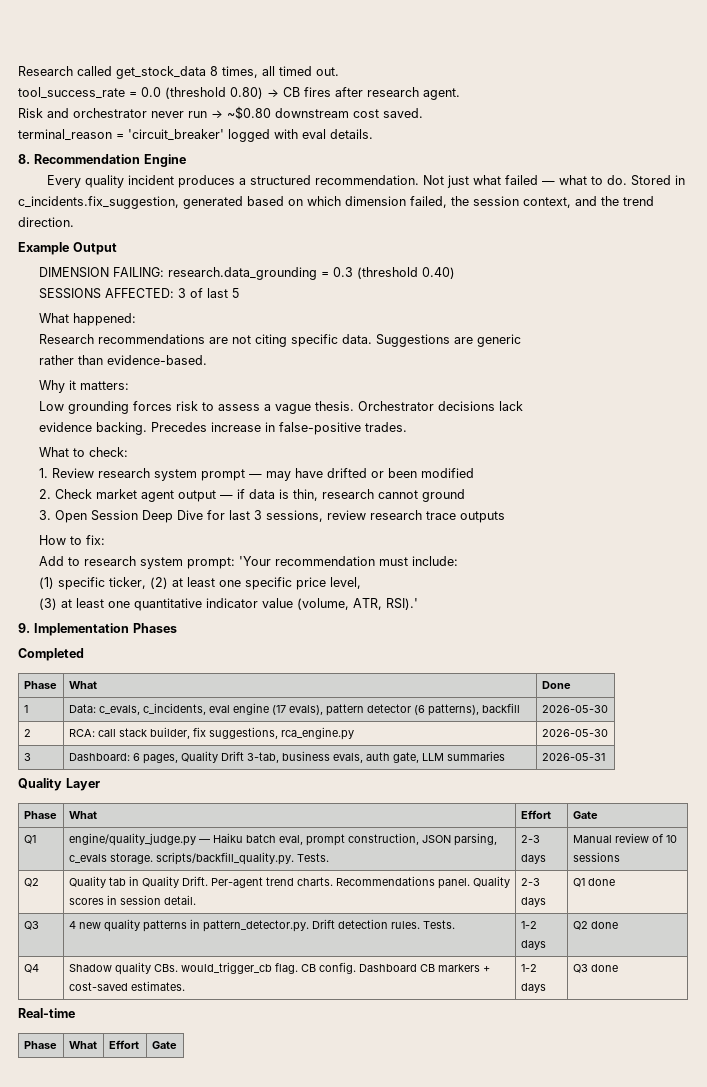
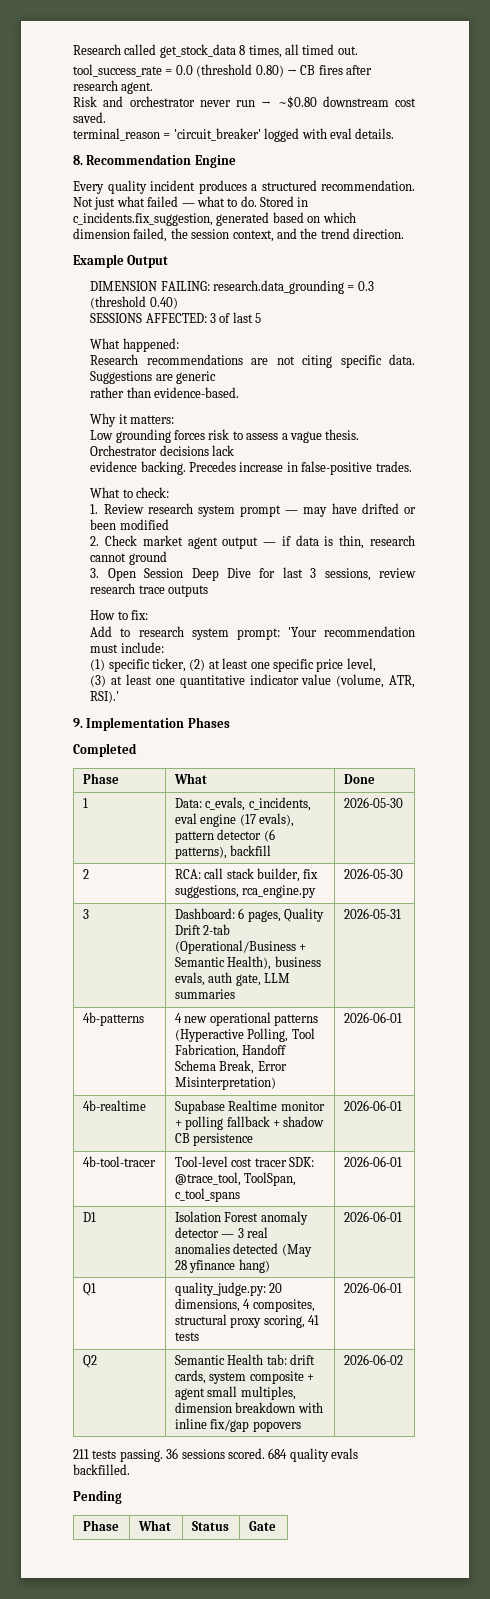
[246,752,279,763] 3-tab, -> [203,924,231,935] [174,940,307,954] [174,956,272,970] 2-tab (Operational/Business + Semantic Health),
[18,778,100,791] [23,811,57,819] [68,811,97,819] [520,810,551,819] [572,811,598,819] [23,835,36,844] [68,833,497,846] [68,852,329,865] [520,835,540,843] [520,854,546,864] [572,833,677,843] [572,852,620,862] [23,878,39,887] [68,876,510,889] [68,895,196,905] [520,878,540,886] [520,897,546,907] [572,878,615,887] [23,921,39,930] [68,919,455,932] [520,921,537,929] [520,940,546,950] [572,921,618,930] [23,964,39,973] [68,962,490,975] [68,981,185,991] [520,964,537,972] [520,983,546,993] [572,964,618,973] [18,1008,75,1018] [23,1041,57,1049] [68,1041,97,1049] [108,1040,139,1049] [151,1041,177,1049] // Quality Layer // Phase | What | Effort | Gate // Q1 | engine/quality_judge.py — Haiku batch eval, prompt construction, JSON parsing, c_evals storage. scripts/backfill_quality.py. Tests. | 2-3 days | Manual review of 10 sessions // Q2 | Quality tab in Quality Drift. Per-agent trend charts. Recommendations panel. Quality scores in session detail. | 2-3 days | Q1 done // Q3 | 4 new quality patterns in pattern_detector.py. Drift detection rules. Tests. | 1-2 days | Q2 done // Q4 | Shadow quality CBs. would_trigger_cb flag. CB config. Dashboard CB markers + cost-saved estimates. | 1-2 days | Q3 done // Real-time // Phase | What | Effort | Gate -> [82,1012,144,1026] [174,1012,318,1026] [174,1028,315,1042] [174,1044,287,1058] [174,1060,287,1074] [174,1077,276,1090] [343,1012,402,1023] [82,1100,146,1111] [174,1100,325,1114] [174,1116,325,1130] [174,1133,254,1146] [343,1100,402,1111] [82,1156,156,1167] [174,1156,314,1167] [174,1172,297,1186] [174,1188,240,1202] [343,1156,402,1167] [82,1212,96,1222] [174,1211,308,1225] [174,1227,268,1238] [174,1243,312,1257] [174,1259,270,1273] [343,1211,402,1222] [82,1283,96,1296] [174,1282,283,1296] [174,1298,315,1312] [174,1314,319,1328] [174,1332,199,1341] [343,1282,402,1293] [82,1355,97,1368] [174,1354,315,1365] [174,1370,314,1384] [174,1386,296,1400] [174,1402,323,1413] [174,1418,301,1432] [343,1354,403,1365] [73,1448,358,1462] [73,1464,130,1475] [73,1490,122,1504] [82,1520,119,1531] [137,1520,171,1531] [191,1521,229,1531] [248,1521,276,1531] // 4b-patterns | 4 new operational patterns (Hyperactive Polling, Tool Fabrication, Handoff Schema Break, Error Misinterpretation) | 2026-06-01 // 4b-realtime | Supabase Realtime monitor + polling fallback + shadow CB persistence | 2026-06-01 // 4b-tool-tracer | Tool-level cost tracer SDK: @trace_tool, ToolSpan, c_tool_spans | 2026-06-01 // D1 | Isolation Forest anomaly detector — 3 real anomalies detected (May 28 yfinance hang) | 2026-06-01 // Q1 | quality_judge.py: 20 dimensions, 4 composites, structural proxy scoring, 41 tests | 2026-06-01 // Q2 | Semantic Health tab: drift cards, system composite + agent small multiples, dimension breakdown with inline fix/gap popovers | 2026-06-02 // 211 tests passing. 36 sessions scored. 684 quality evals backfilled. // Pending // Phase | What | Status | Gate

